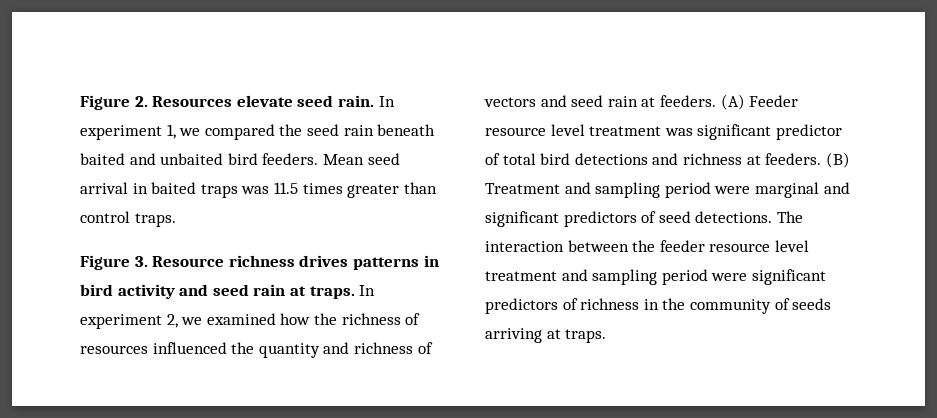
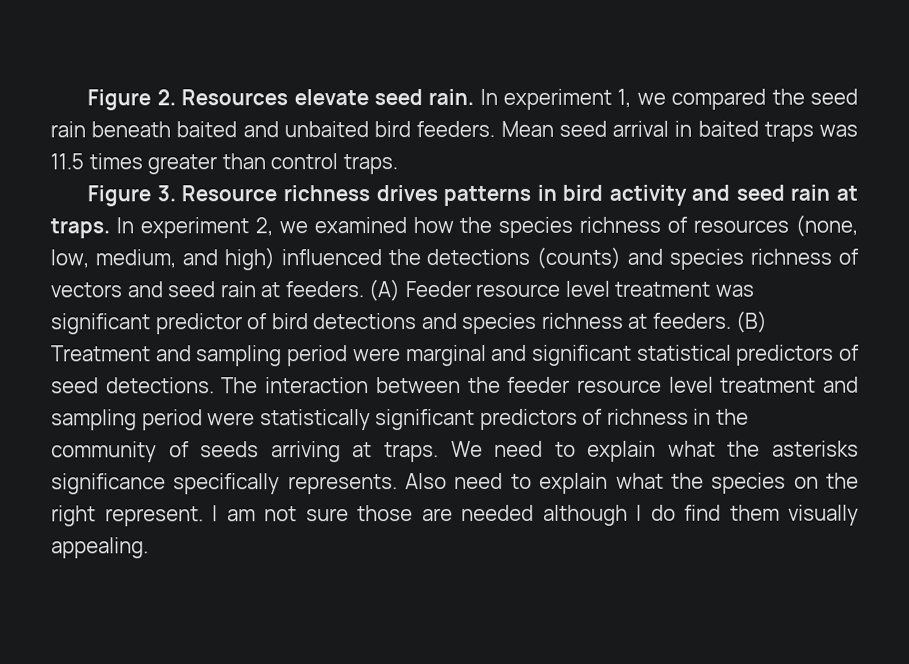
(337, 319) none -> [498,216,574,238] species
[152,342,350,358] influenced the quantity and -> [794,214,858,237] [50,246,745,271] (none, low, medium, and high) influenced the detections (counts) and species
[502,153,536,165] total -> (268, 321) none
(679, 159) none -> [461,312,538,334] species
(559, 219) none -> [636,344,732,361] statistical
(748, 277) none -> [259,409,371,431] statistically
(607, 336) none -> [450,440,859,462] [51,472,860,495] [51,504,859,527] [51,537,149,559] We need to explain what the asterisks significance specifically represents. Also need to explain what the species on the right represent. I am not sure those are needed although I do find them visually appealing.

